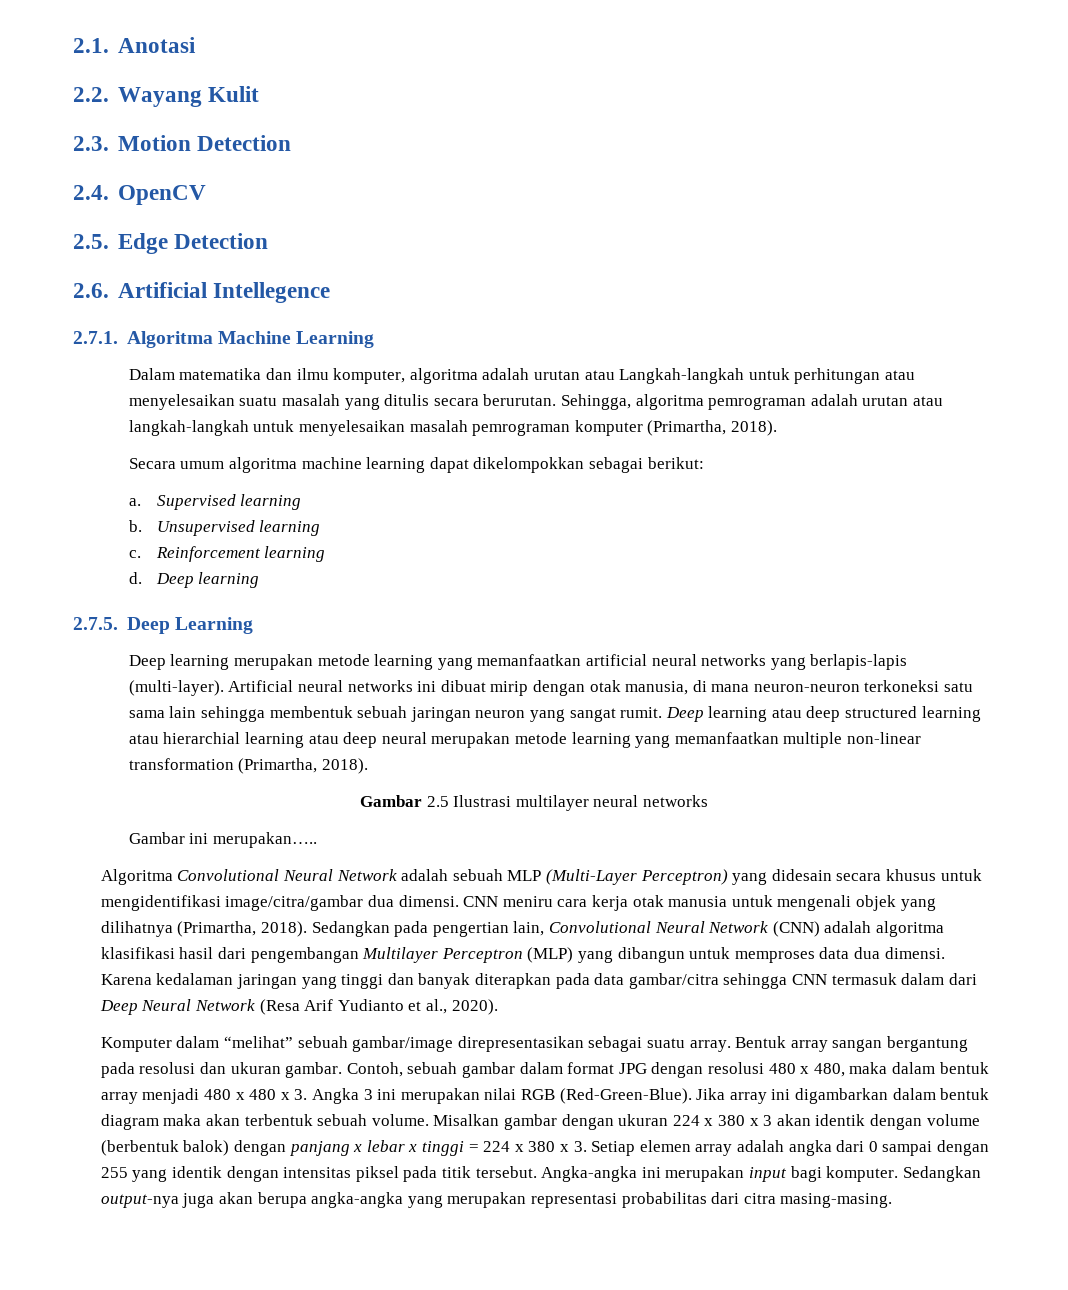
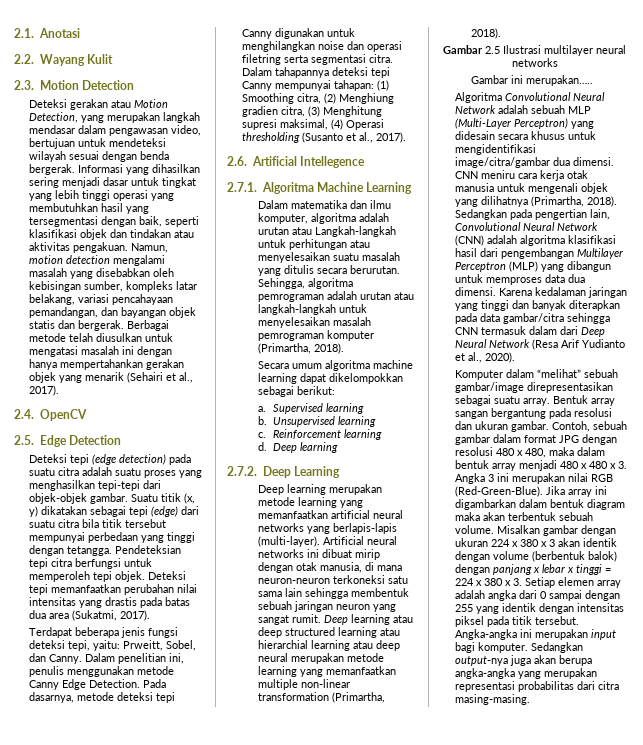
(291, 143) none -> [29,99,169,110] [29,112,201,123] [29,125,202,136] [29,138,167,149] [29,151,170,162] [29,164,201,175] [29,177,197,188] [29,190,175,201] [29,203,150,214] [29,216,200,227] [29,229,195,240] [29,242,169,253] [29,255,166,266] [29,268,175,279] [29,281,198,292] [29,294,174,305] [29,307,197,318] [29,320,170,331] [29,333,174,342] [29,346,173,357] [29,359,185,370] [29,372,194,383] [29,385,60,396] // Deteksi gerakan atau Motion Detection, yang merupakan langkah mendasar dalam pengawasan video, bertujuan untuk mendeteksi wilayah sesuai dengan benda bergerak. Informasi yang dihasilkan sering menjadi dasar untuk tingkat yang lebih tinggi operasi yang membutuhkan hasil yang tersegmentasi dengan baik, seperti klasifikasi objek dan tindakan atau aktivitas pengakuan. Namun, motion detection mengalami masalah yang disebabkan oleh kebisingan sumber, kompleks latar belakang, variasi pencahayaan pemandangan, dan bayangan objek statis dan bergerak. Berbagai metode telah diusulkan untuk mengatasi masalah ini dengan hanya mempertahankan gerakan objek yang menarik (Sehairi et al., 2017).
(268, 241) none -> [29,454,192,465] [29,467,203,478] [29,480,162,491] [29,493,196,504] [29,506,200,517] [29,519,167,528] [29,532,196,543] [29,545,182,556] [29,558,153,569] [29,571,187,582] [29,584,198,595] [29,597,191,608] [29,610,151,621] [29,627,179,638] [29,640,197,651] [29,653,185,664] [29,666,175,677] [29,679,167,690] [29,692,176,703] [242,28,356,39] [242,41,403,52] [242,54,394,65] [242,67,391,78] [242,80,390,91] [242,93,395,104] [242,106,383,117] [242,119,385,130] [242,132,407,143] // Deteksi tepi (edge detection) pada suatu citra adalah suatu proses yang menghasilkan tepi-tepi dari objek-objek gambar. Suatu titik (x, y) dikatakan sebagai tepi (edge) dari suatu citra bila titik tersebut mempunyai perbedaan yang tinggi dengan tetangga. Pendeteksian tepi citra berfungsi untuk memperoleh tepi objek. Deteksi tepi memanfaatkan perubahan nilai intensitas yang drastis pada batas dua area (Sukatmi, 2017). // Terdapat beberapa jenis fungsi deteksi tepi, yaitu: Prweitt, Sobel, dan Canny. Dalam penelitian ini, penulis menggunakan metode Canny Edge Detection. Pada dasarnya, metode deteksi tepi Canny digunakan untuk menghilangkan noise dan operasi filetring serta segmentasi citra. Dalam tahapannya deteksi tepi Canny mempunyai tahapan: (1) Smoothing citra, (2) Menghiung gradien citra, (3) Menghitung supresi maksimal, (4) Operasi thresholding (Susanto et al., 2017).
[73,617,118,630] 2.7.5. -> [227,466,257,476] 2.7.2.

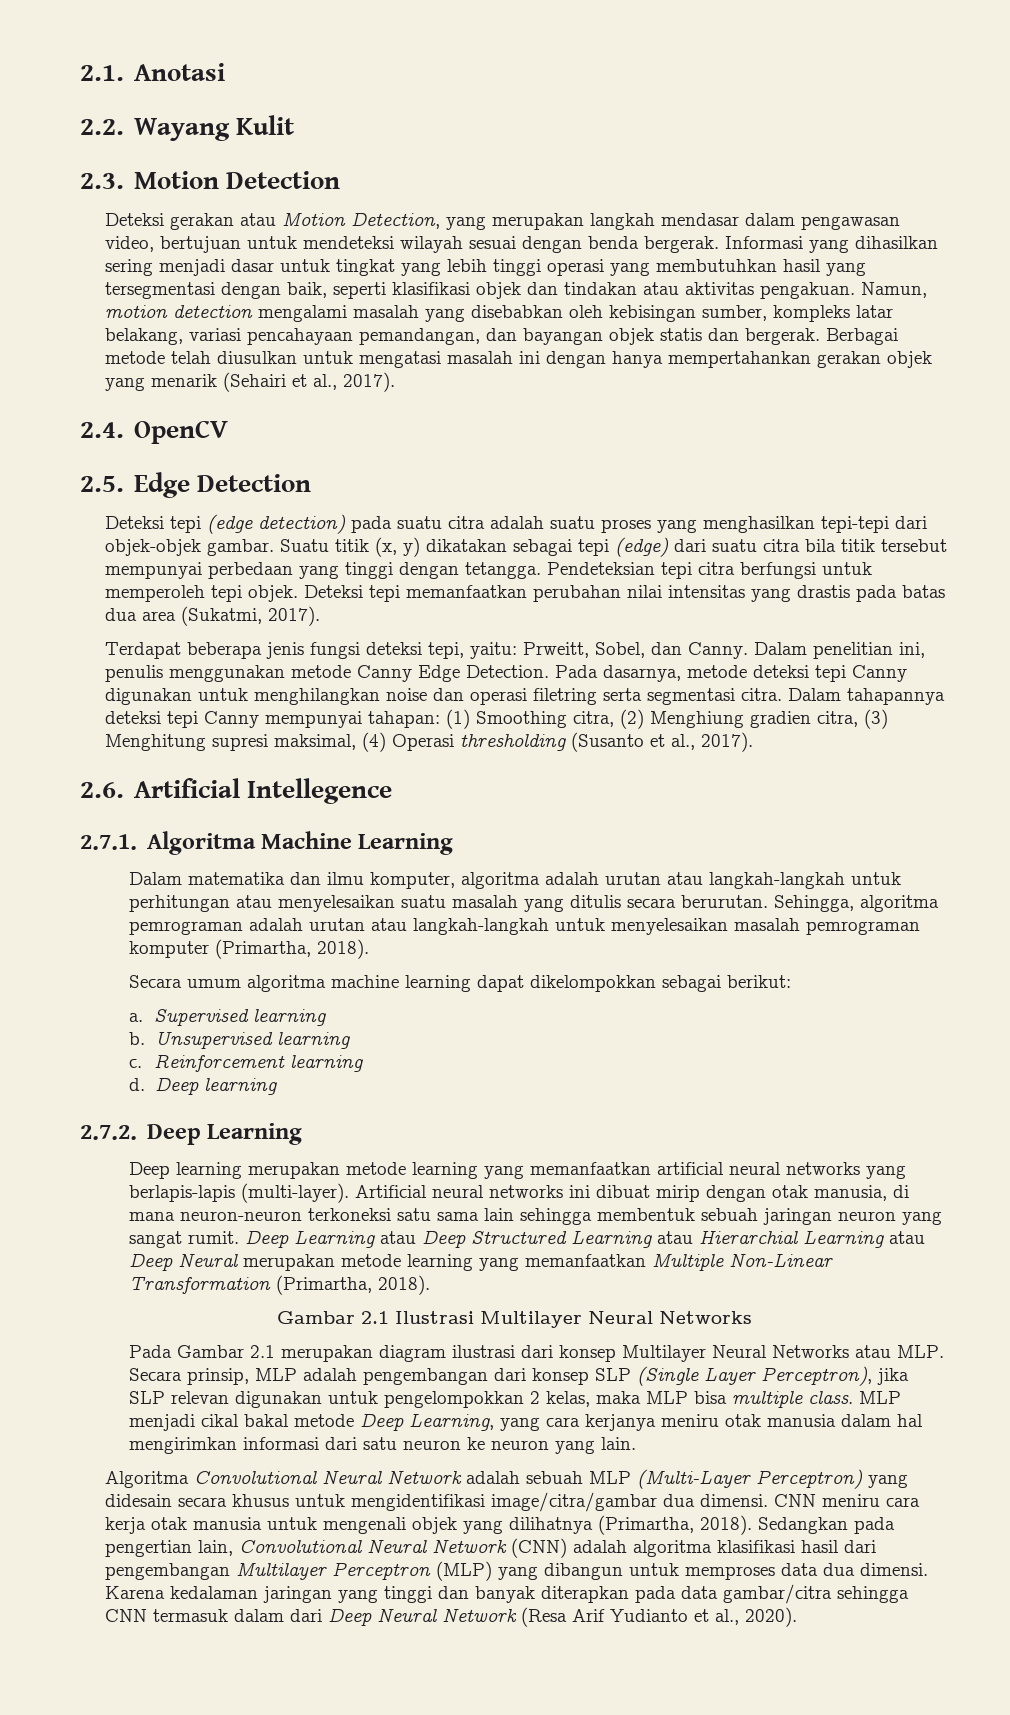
[314,226,396,237] Langkah-langkah -> [709,872,846,889] langkah-langkah
[350,614,413,625] [257,627,400,638] [257,640,400,651] [257,653,384,664] [257,666,396,677] [257,679,350,690] [257,692,329,701] learning atau deep structured learning atau hierarchial learning atau deep neural merupakan metode learning yang memanfaatkan multiple non-linear transformation -> [294,1230,926,1248] [129,1253,834,1271] [129,1277,272,1294] Learning atau Deep Structured Learning atau Hierarchial Learning atau Deep Neural merupakan metode learning yang memanfaatkan Multiple Non-Linear Transformation
[485,45,626,56] [511,58,558,67] [470,75,593,86] 2.5 Ilustrasi multilayer neural networks // Gambar ini merupakan….. -> [360,1311,752,1328] [129,1345,945,1362] [129,1366,910,1386] [129,1391,902,1408] [129,1413,924,1431] [129,1437,637,1454] 2.1 Ilustrasi Multilayer Neural Networks // Pada Gambar 2.1 merupakan diagram ilustrasi dari konsep Multilayer Neural Networks atau MLP. Secara prinsip, MLP adalah pengembangan dari konsep SLP (Single Layer Perceptron), jika SLP relevan digunakan untuk pengelompokkan 2 kelas, maka MLP bisa multiple class. MLP menjadi cikal bakal metode Deep Learning, yang cara kerjanya meniru otak manusia dalam hal mengirimkan informasi dari satu neuron ke neuron yang lain.
[455,369,619,380] [455,382,614,393] [455,395,616,406] [455,408,613,419] [455,421,628,432] [455,434,618,445] [455,447,606,458] [455,460,628,471] [455,473,614,484] [455,486,608,497] [455,499,626,510] [455,512,594,521] [455,525,617,536] [455,538,618,547] [455,551,618,562] [455,564,612,575] [455,577,622,588] [455,590,621,601] [455,603,625,614] [455,616,580,627] [455,629,617,640] [455,642,584,653] [455,655,593,666] [455,668,598,679] [455,681,620,692] [455,694,531,705] // Komputer dalam “melihat” sebuah gambar/image direpresentasikan sebagai suatu array. Bentuk array sangan bergantung pada resolusi dan ukuran gambar. Contoh, sebuah gambar dalam format JPG dengan resolusi 480 x 480, maka dalam bentuk array menjadi 480 x 480 x 3. Angka 3 ini merupakan nilai RGB (Red-Green-Blue). Jika array ini digambarkan dalam bentuk diagram maka akan terbentuk sebuah volume. Misalkan gambar dengan ukuran 224 x 380 x 3 akan identik dengan volume (berbentuk balok) dengan panjang x lebar x tinggi = 224 x 380 x 3. Setiap elemen array adalah angka dari 0 sampai dengan 255 yang identik dengan intensitas piksel pada titik tersebut. Angka-angka ini merupakan input bagi komputer. Sedangkan output-nya juga akan berupa angka-angka yang merupakan representasi probabilitas dari citra masing-masing. -> (797, 1617) none

